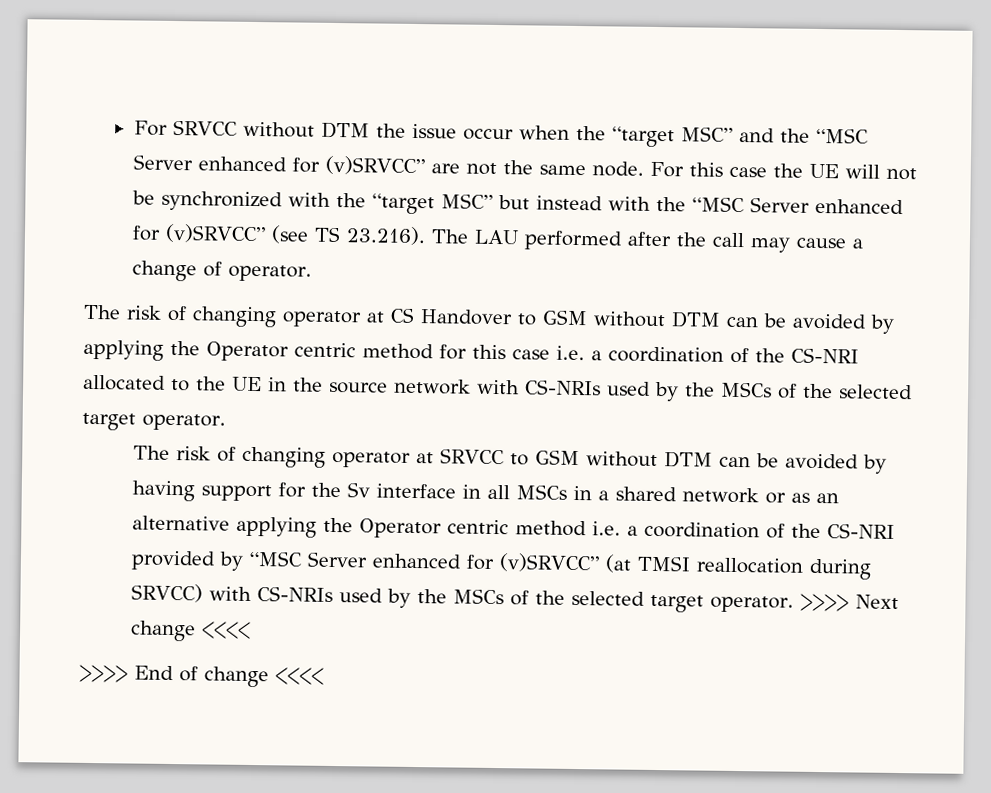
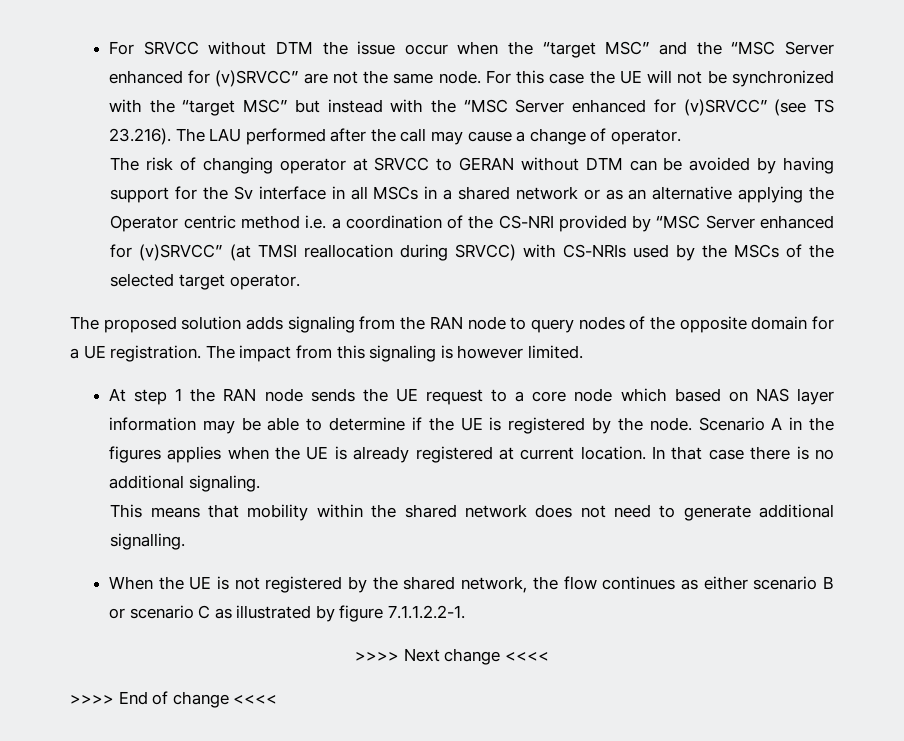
[83,304,895,334] [83,339,859,364] [83,374,913,402] [82,412,226,431] // The risk of changing operator at CS Handover to GSM without DTM can be avoided by applying the Operator centric method for this case i.e. a coordination of the CS-NRI allocated to the UE in the source network with CS-NRIs used by the MSCs of the selected target operator. -> (681, 137) none
[534,449,580,466] GSM -> [459,157,515,171] GERAN
(794, 604) none -> [70,316,834,333] [70,345,583,362] [108,388,835,405] [108,417,834,434] [108,446,834,463] [108,475,260,492] [110,504,834,521] [110,533,186,550] [108,576,834,593] [108,605,466,622] // The proposed solution adds signaling from the RAN node to query nodes of the opposite domain for a UE registration. The impact from this signaling is however limited. // At step 1 the RAN node sends the UE request to a core node which based on NAS layer information may be able to determine if the UE is registered by the node. Scenario A in the figures applies when the UE is already registered at current location. In that case there is no additional signaling. // This means that mobility within the shared network does not need to generate additional signalling. // When the UE is not registered by the shared network, the flow continues as either scenario B or scenario C as illustrated by figure 7.1.1.2.2-1. //

